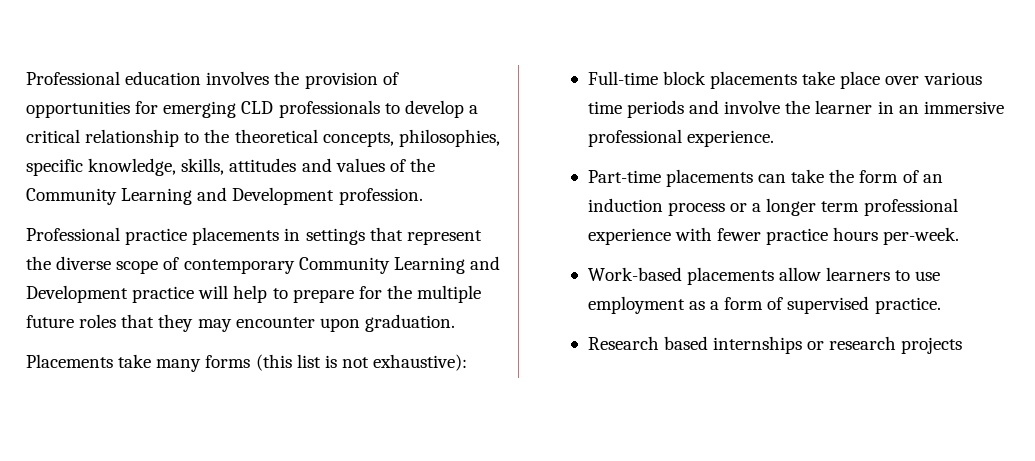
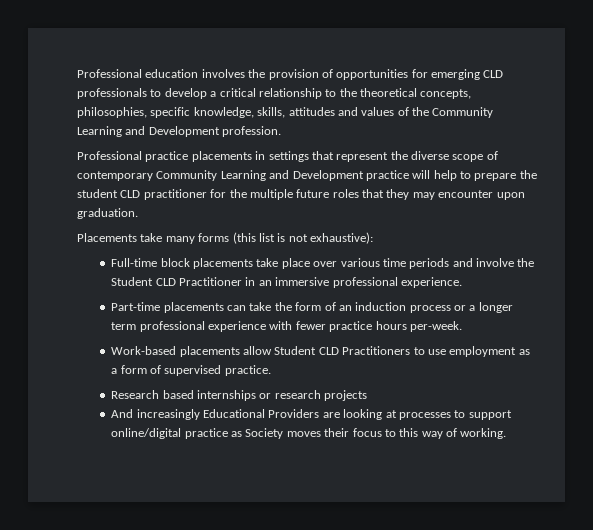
(354, 296) none -> [519,170,537,179] [77,189,207,200] the student CLD practitioner
[815,100,873,114] learner -> [111,277,243,286] Student CLD Practitioner
[826,267,891,281] learners -> [274,346,411,355] Student CLD Practitioners
(963, 345) none -> [111,409,512,420] [111,428,507,439] // And increasingly Educational Providers are looking at processes to support online/digital practice as Society moves their focus to this way of working.

